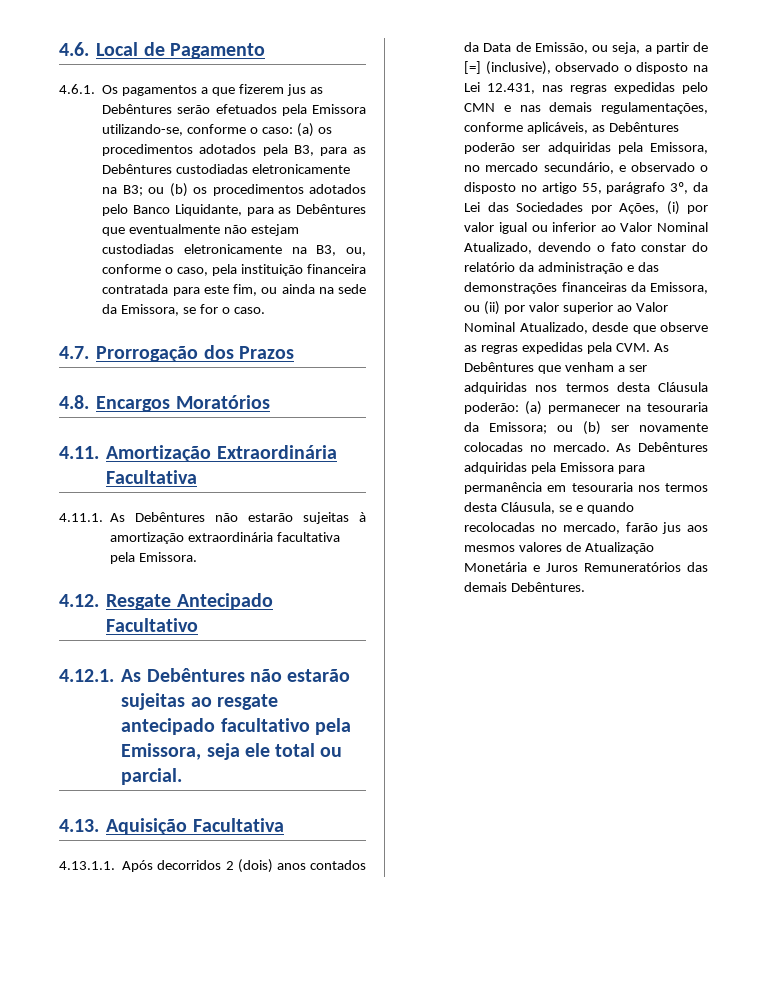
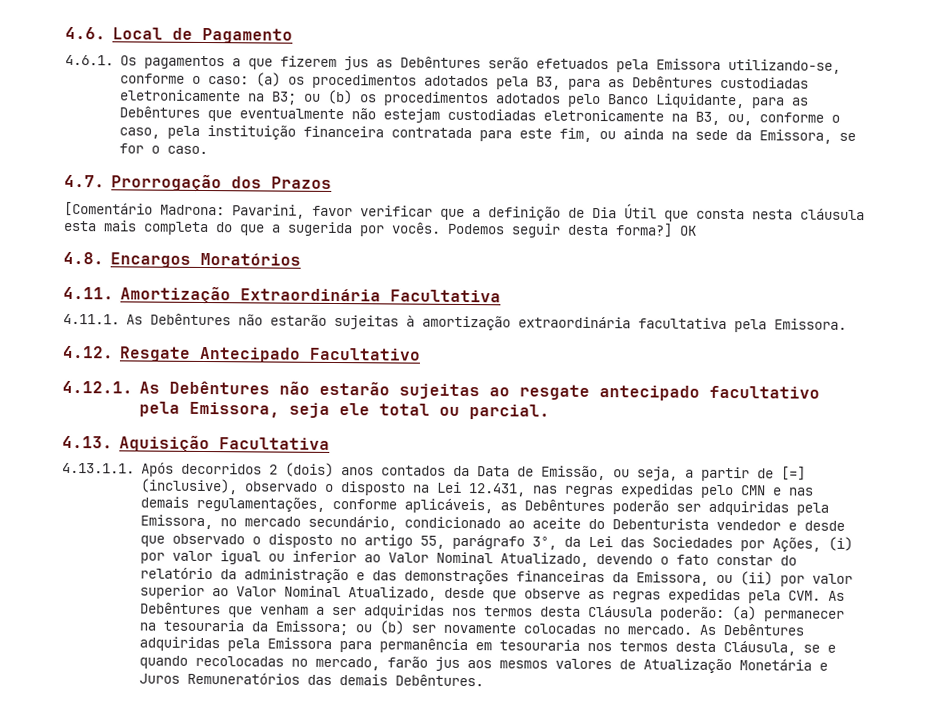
(294, 352) none -> [64,201,865,222] [63,220,697,238] // [Comentário Madrona: Pavarini, favor verificar que a definição de Dia Útil que consta nesta cláusula esta mais completa do que a sugerida por vocês. Podemos seguir desta forma?] OK
[618,165,626,172] e -> [403,516,845,531] [139,535,165,547] condicionado ao aceite do Debenturista vendedor e desde que

